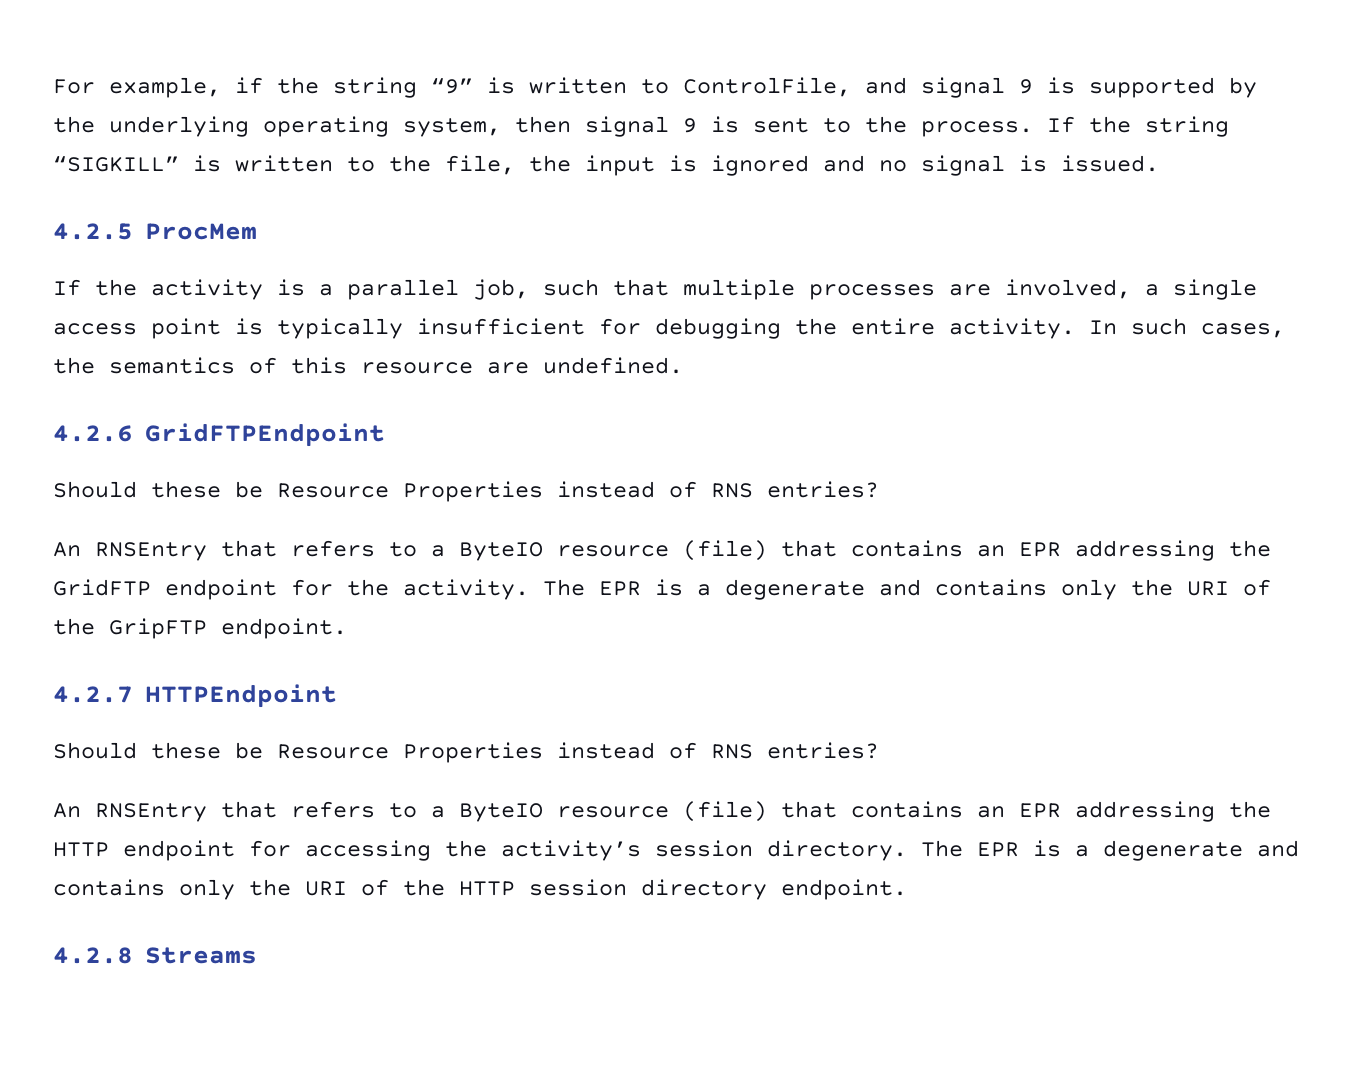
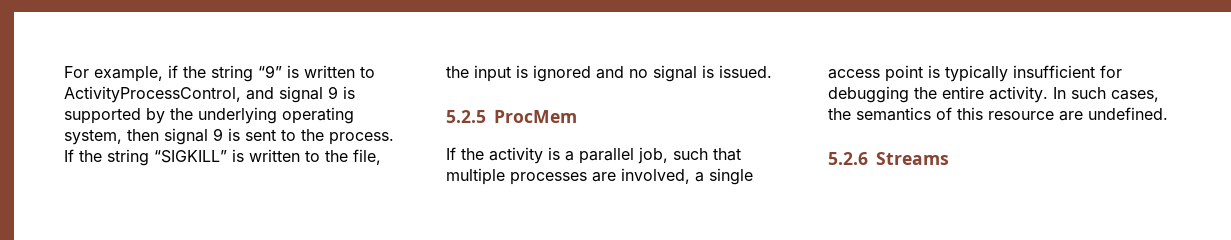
[683,77,851,97] ControlFile, -> [64,86,241,103] ActivityProcessControl,
[53,223,133,240] 4.2.5 -> [446,110,486,123] 5.2.5
[53,423,385,447] [53,481,879,502] [53,540,1271,561] [53,579,1271,600] [53,618,347,639] [53,684,337,708] [53,742,879,763] [53,801,1271,822] [53,840,1299,861] [53,879,907,900] [53,947,133,964] 4.2.6 GridFTPEndpoint // Should these be Resource Properties instead of RNS entries? // An RNSEntry that refers to a ByteIO resource (file) that contains an EPR addressing the GridFTP endpoint for the activity. The EPR is a degenerate and contains only the URI of the GripFTP endpoint. // 4.2.7 HTTPEndpoint // Should these be Resource Properties instead of RNS entries? // An RNSEntry that refers to a ByteIO resource (file) that contains an EPR addressing the HTTP endpoint for accessing the activity’s session directory. The EPR is a degenerate and contains only the URI of the HTTP session directory endpoint. // 4.2.8 -> [828,152,868,165] 5.2.6

